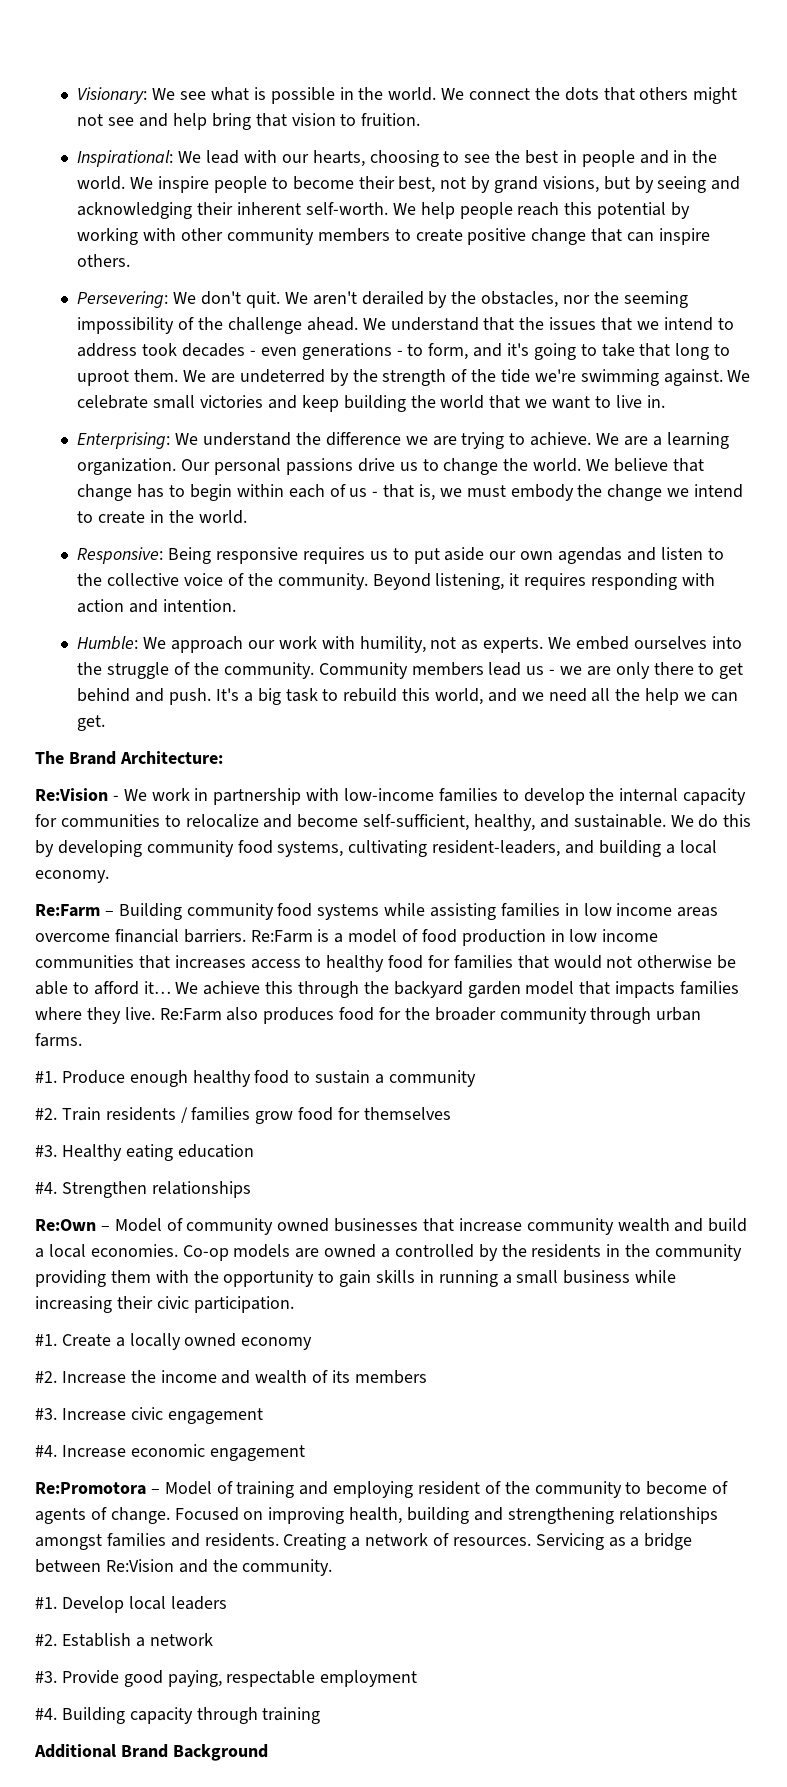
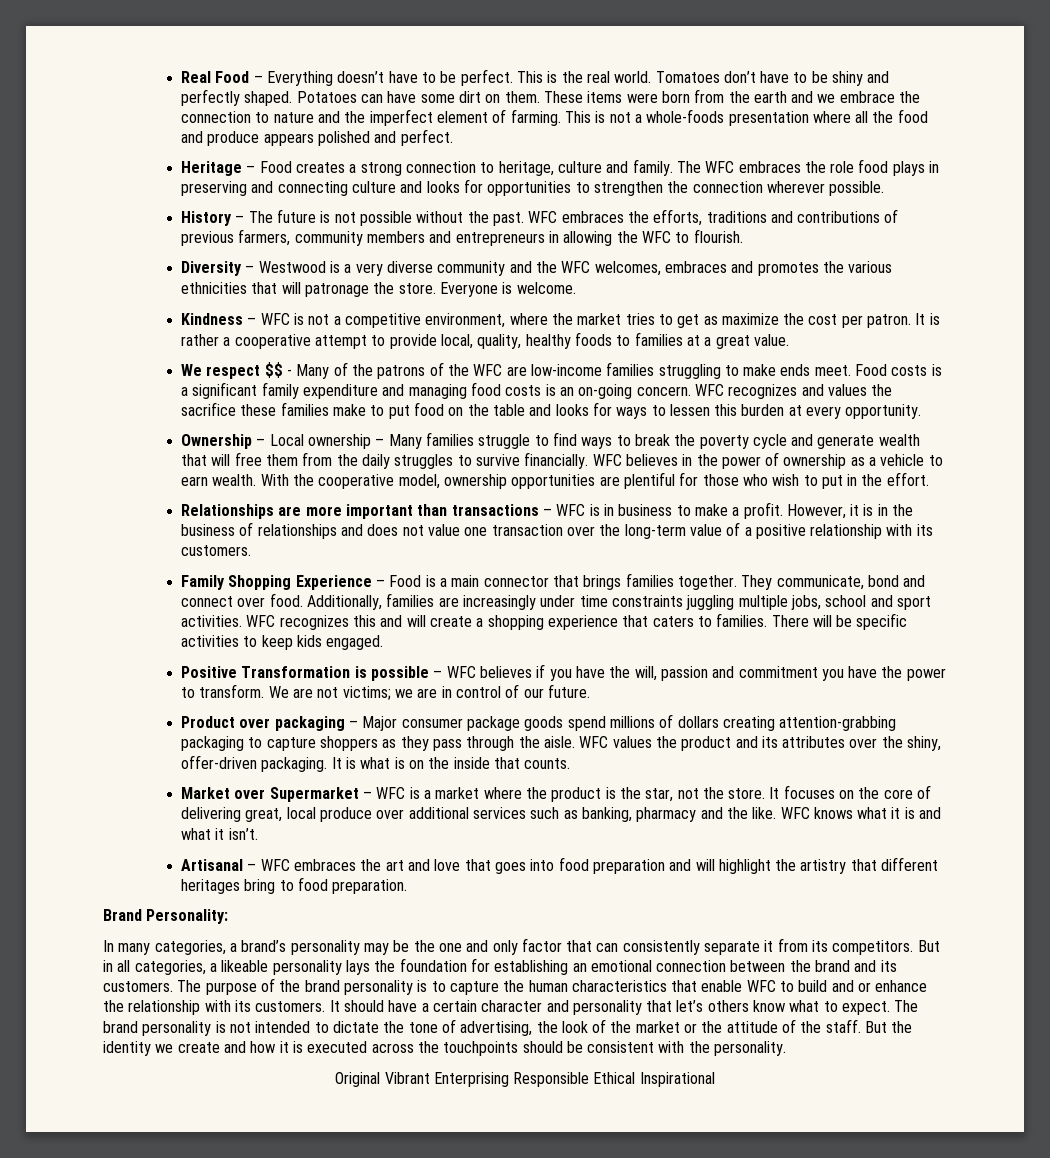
[77,87,738,104] [77,113,421,130] [77,150,718,167] [77,176,741,193] [77,202,690,219] [77,228,710,245] [77,254,131,267] [77,291,688,308] [77,317,734,334] [77,343,731,360] [77,369,751,386] [77,395,665,412] [77,432,729,449] [77,458,704,475] [77,484,743,501] [77,510,247,524] [77,547,724,564] [77,573,715,590] [77,599,237,613] [77,636,742,653] [77,662,744,679] [77,688,738,705] [77,715,106,731] [35,751,223,765] [35,788,747,805] [35,814,752,831] [35,840,717,857] [35,870,109,883] [35,903,719,920] [35,929,659,946] [35,955,737,972] [35,981,740,998] [35,1007,702,1024] [35,1033,82,1047] [35,1070,476,1087] [35,1107,451,1124] [35,1144,254,1161] [35,1181,251,1198] [35,1218,748,1235] [35,1244,743,1261] [35,1270,677,1287] [35,1296,294,1313] [35,1333,313,1350] [35,1370,427,1384] [35,1407,263,1424] [35,1444,305,1461] [35,1481,729,1498] [35,1507,718,1524] [35,1533,693,1550] [35,1559,333,1576] [35,1596,227,1613] [35,1633,213,1647] [35,1670,418,1687] [35,1707,321,1724] [34,1744,268,1761] Visionary: We see what is possible in the world. We connect the dots that others might not see and help bring that vision to fruition. // Inspirational: We lead with our hearts, choosing to see the best in people and in the world. We inspire people to become their best, not by grand visions, but by seeing and acknowledging their inherent self-worth. We help people reach this potential by working with other community members to create positive change that can inspire others. // Persevering: We don't quit. We aren't derailed by the obstacles, nor the seeming impossibility of the challenge ahead. We understand that the issues that we intend to address took decades - even generations - to form, and it's going to take that long to uproot them. We are undeterred by the strength of the tide we're swimming against. We celebrate small victories and keep building the world that we want to live in. // Enterprising: We understand the difference we are trying to achieve. We are a learning organization. Our personal passions drive us to change the world. We believe that change has to begin within each of us - that is, we must embody the change we intend to create in the world. // Responsive: Being responsive requires us to put aside our own agendas and listen to the collective voice of the community. Beyond listening, it requires responding with action and intention. // Humble: We approach our work with humility, not as experts. We embed ourselves into the struggle of the community. Community members lead us - we are only there to get behind and push. It's a big task to rebuild this world, and we need all the help we can get. // The Brand Architecture: // Re:Vision - We work in partnership with low-income families to develop the internal capacity for communities to relocalize and become self-sufficient, healthy, and sustainable. We do this by developing community food systems, cultivating resident-leaders, and building a local economy. // Re:Farm – Building community food systems while assisting families in low income areas overcome financial barriers. Re:Farm is a model of food production in low income communities that increases access to healthy food for families that would not otherwise be able to afford it… We achieve this through the backyard garden model that impacts families where they live. Re:Farm also produces food for the broader community through urban farms. // #1. Produce enough healthy food to sustain a community // #2. Train residents / families grow food for themselves // #3. Healthy eating education // #4. Strengthen relationships // Re:Own – Model of community owned businesses that increase community wealth and build a local economies. Co-op models are owned a controlled by the residents in the community providing them with the opportunity to gain skills in running a small business while increasing their civic participation. // #1. Create a locally owned economy // #2. Increase the income and wealth of its members // #3. Increase civic engagement // #4. Increase economic engagement // Re:Promotora – Model of training and employing resident of the community to become of agents of change. Focused on improving health, building and strengthening relationships amongst families and residents. Creating a network of resources. Servicing as a bridge between Re:Vision and the community. // #1. Develop local leaders // #2. Establish a network // #3. Provide good paying, respectable employment // #4. Building capacity through training // Additional Brand Background -> [181,69,890,86] [181,89,921,106] [181,109,928,126] [181,129,453,146] [181,159,940,176] [181,179,885,196] [181,209,899,226] [181,229,743,246] [181,261,893,276] [181,282,576,297] [181,313,940,328] [181,332,789,349] [181,362,942,379] [181,382,893,399] [181,402,922,419] [181,432,920,449] [181,452,943,469] [181,472,929,489] [181,502,914,519] [181,522,933,539] [181,545,252,556] [181,573,926,590] [181,593,931,610] [181,613,908,630] [181,635,384,650] [181,664,946,681] [181,684,590,700] [181,714,897,731] [181,736,942,751] [181,755,571,772] [181,785,932,802] [181,807,942,822] [181,828,258,840] [181,857,939,874] [181,877,408,894] [103,909,229,924] [103,938,940,955] [103,958,897,975] [103,978,928,995] [103,1000,919,1015] [103,1019,913,1036] [103,1041,787,1056] [335,1072,715,1087] Real Food – Everything doesn’t have to be perfect. This is the real world. Tomatoes don’t have to be shiny and perfectly shaped. Potatoes can have some dirt on them. These items were born from the earth and we embrace the connection to nature and the imperfect element of farming. This is not a whole-foods presentation where all the food and produce appears polished and perfect. // Heritage – Food creates a strong connection to heritage, culture and family. The WFC embraces the role food plays in preserving and connecting culture and looks for opportunities to strengthen the connection wherever possible. // History – The future is not possible without the past. WFC embraces the efforts, traditions and contributions of previous farmers, community members and entrepreneurs in allowing the WFC to flourish. // Diversity – Westwood is a very diverse community and the WFC welcomes, embraces and promotes the various ethnicities that will patronage the store. Everyone is welcome. // Kindness – WFC is not a competitive environment, where the market tries to get as maximize the cost per patron. It is rather a cooperative attempt to provide local, quality, healthy foods to families at a great value. // We respect $$ - Many of the patrons of the WFC are low-income families struggling to make ends meet. Food costs is a significant family expenditure and managing food costs is an on-going concern. WFC recognizes and values the sacrifice these families make to put food on the table and looks for ways to lessen this burden at every opportunity. // Ownership – Local ownership – Many families struggle to find ways to break the poverty cycle and generate wealth that will free them from the daily struggles to survive financially. WFC believes in the power of ownership as a vehicle to earn wealth. With the cooperative model, ownership opportunities are plentiful for those who wish to put in the effort. // Relationships are more important than transactions – WFC is in business to make a profit. However, it is in the business of relationships and does not value one transaction over the long-term value of a positive relationship with its customers. // Family Shopping Experience – Food is a main connector that brings families together. They communicate, bond and connect over food. Additionally, families are increasingly under time constraints juggling multiple jobs, school and sport activities. WFC recognizes this and will create a shopping experience that caters to families. There will be specific activities to keep kids engaged. // Positive Transformation is possible – WFC believes if you have the will, passion and commitment you have the power to transform. We are not victims; we are in control of our future. // Product over packaging – Major consumer package goods spend millions of dollars creating attention-grabbing packaging to capture shoppers as they pass through the aisle. WFC values the product and its attributes over the shiny, offer-driven packaging. It is what is on the inside that counts. // Market over Supermarket – WFC is a market where the product is the star, not the store. It focuses on the core of delivering great, local produce over additional services such as banking, pharmacy and the like. WFC knows what it is and what it isn’t. // Artisanal – WFC embraces the art and love that goes into food preparation and will highlight the artistry that different heritages bring to food preparation. // Brand Personality: // In many categories, a brand’s personality may be the one and only factor that can consistently separate it from its competitors. But in all categories, a likeable personality lays the foundation for establishing an emotional connection between the brand and its customers. The purpose of the brand personality is to capture the human characteristics that enable WFC to build and or enhance the relationship with its customers. It should have a certain character and personality that let’s others know what to expect. The brand personality is not intended to dictate the tone of advertising, the look of the market or the attitude of the staff. But the identity we create and how it is executed across the touchpoints should be consistent with the personality. // Original Vibrant Enterprising Responsible Ethical Inspirational

